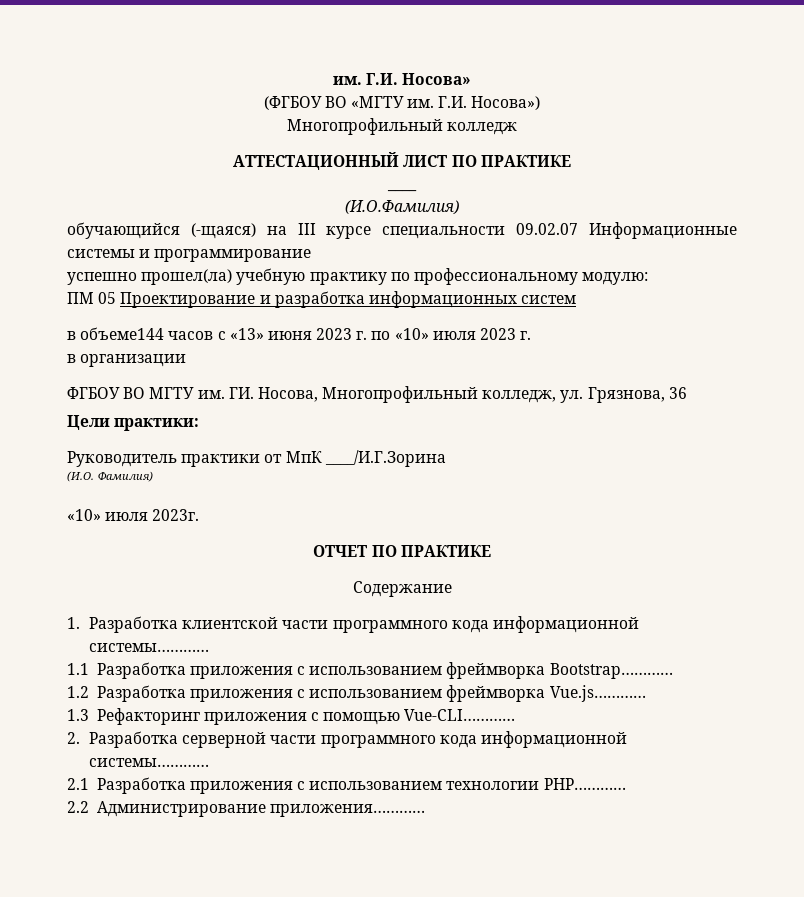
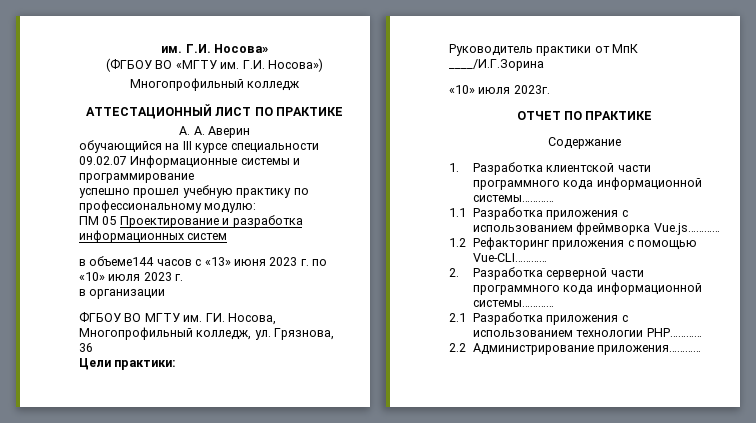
[387,189,417,192] [345,200,459,215] ____ // (И.О.Фамилия) -> [179,126,250,138] А. А. Аверин
[190,223,256,239] (-щаяся) -> (162, 146) none
[141,269,233,285] прошел(ла) -> [133,188,180,198] прошел
[67,471,154,482] // (И.О. Фамилия) -> (544, 65) none
[549,663,673,679] [67,685,546,702] Bootstrap………… // 1.2 Разработка приложения с использованием фреймворка -> (651, 228) none
[67,709,89,721] 1.3 -> [449,238,466,247] 1.2

